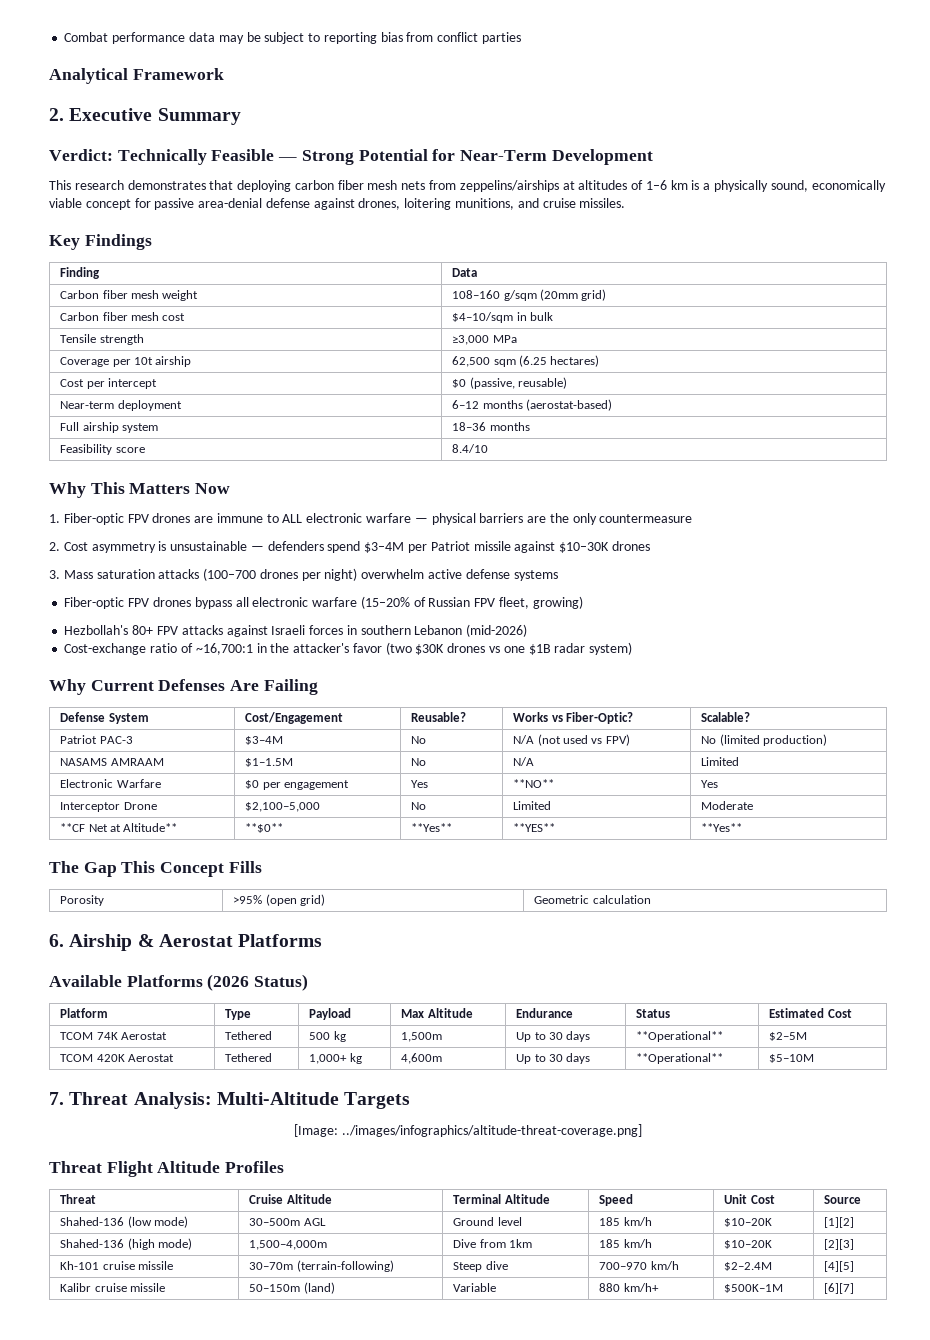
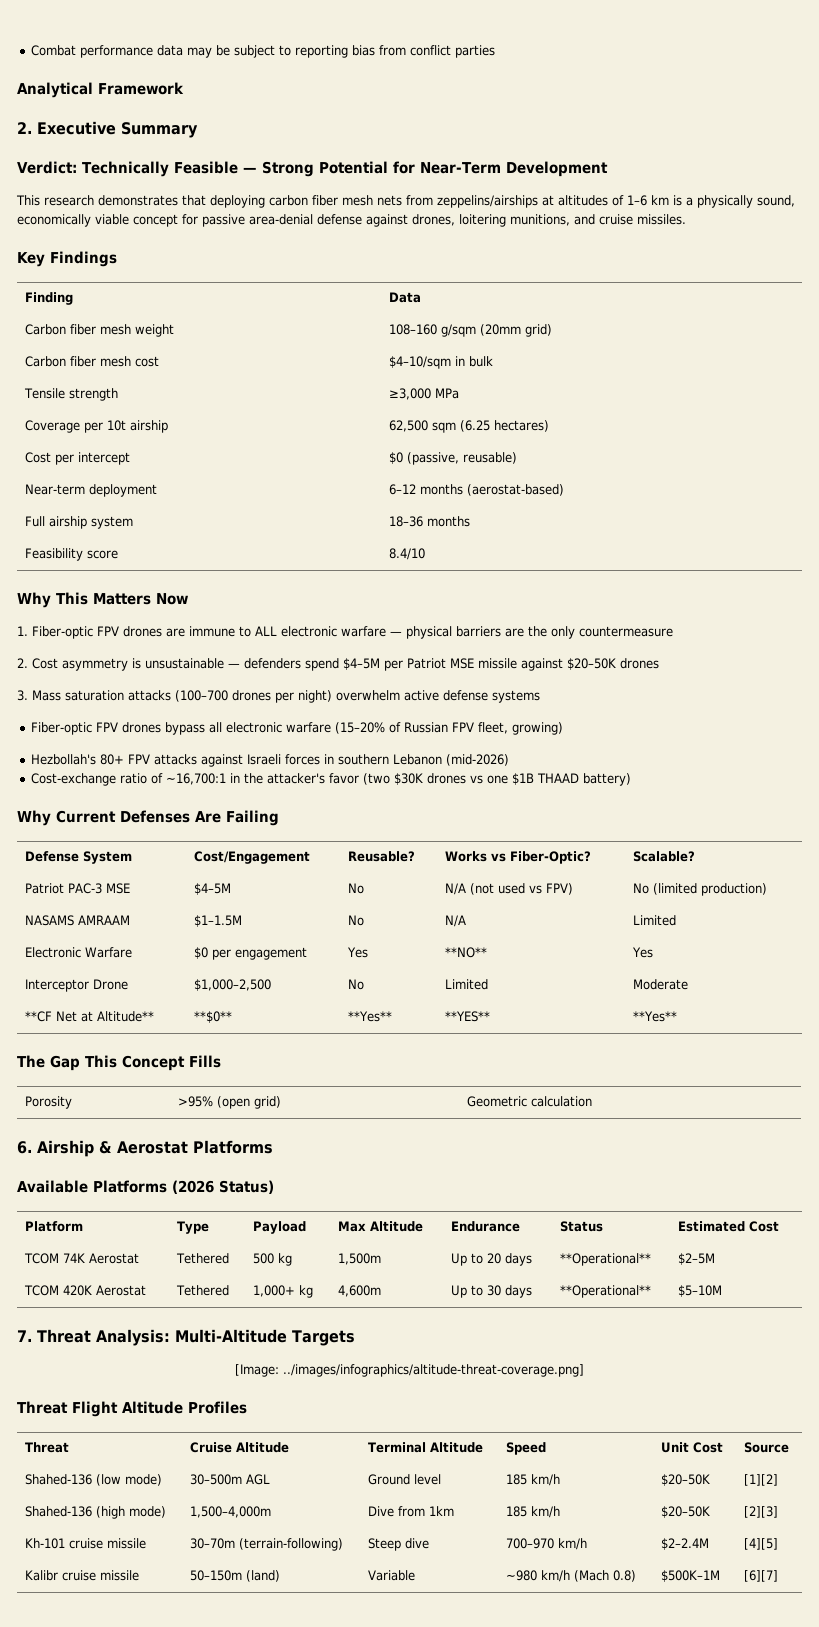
[364,542,405,553] $3–4M -> [343,658,380,670] $4–5M
(470, 546) none -> [450,658,474,669] MSE
[559,542,610,553] $10–30K -> [567,658,616,670] $20–50K
[554,642,633,655] radar system) -> [536,773,631,786] THAAD battery)
[245,736,284,745] | $3–4M -> [106,883,131,894] [194,883,232,895] MSE | $4–5M
[245,802,321,812] $2,100–5,000 -> [194,979,272,991] $1,000–2,500
[548,1032,563,1040] 30 -> [487,1253,502,1264] 20
[724,1218,773,1227] $10–20K -> [661,1474,711,1486] $20–50K
[724,1240,773,1249] $10–20K -> [661,1506,711,1518] $20–50K
[599,1283,659,1292] 880 km/h+ -> [506,1570,637,1582] ~980 km/h (Mach 0.8)

